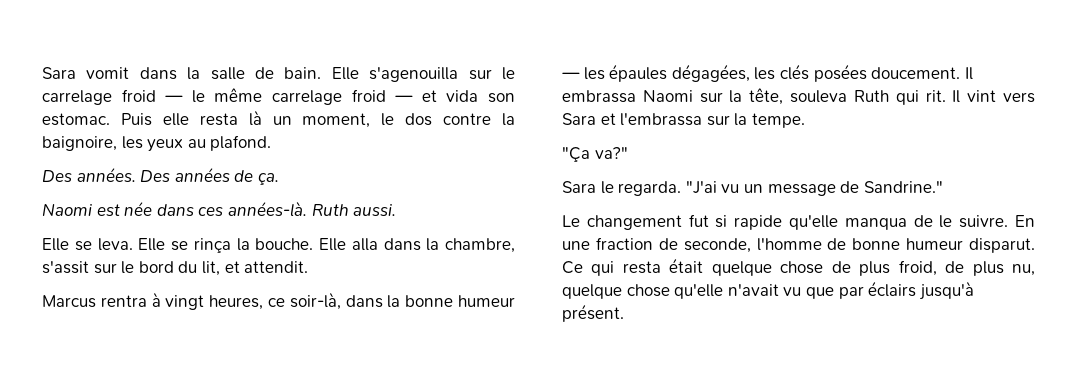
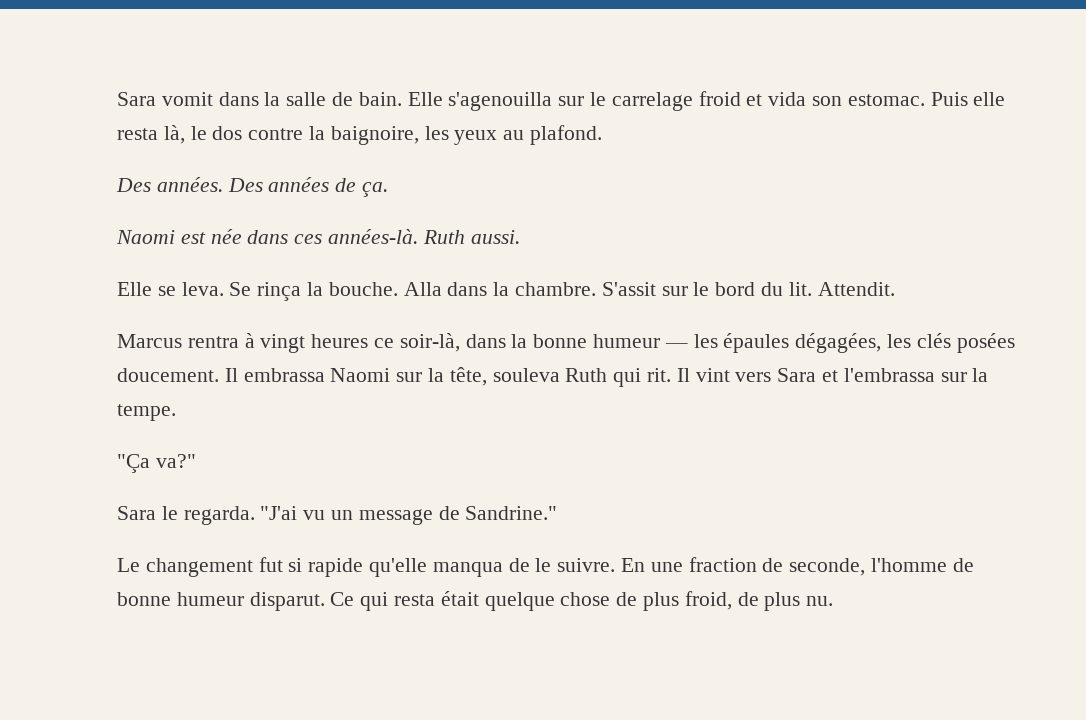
[165,88,414,105] — le même carrelage froid — -> (741, 98) none
[248,110,371,128] là un moment, -> [163,125,185,144] là,
[138,238,188,251] Elle se -> [229,282,252,296] Se
[319,238,515,253] [42,261,89,274] Elle alla dans la chambre, s'assit -> [403,282,656,296] Alla dans la chambre. S'assit
[201,261,309,276] lit, et attendit. -> [788,282,895,296] lit. Attendit.
[209,295,264,310] heures, -> [311,334,369,348] heures
[1011,264,1035,276] [562,281,974,300] [562,304,624,322] nu, quelque chose qu'elle n'avait vu que par éclairs jusqu'à présent. -> [806,596,834,606] nu.

